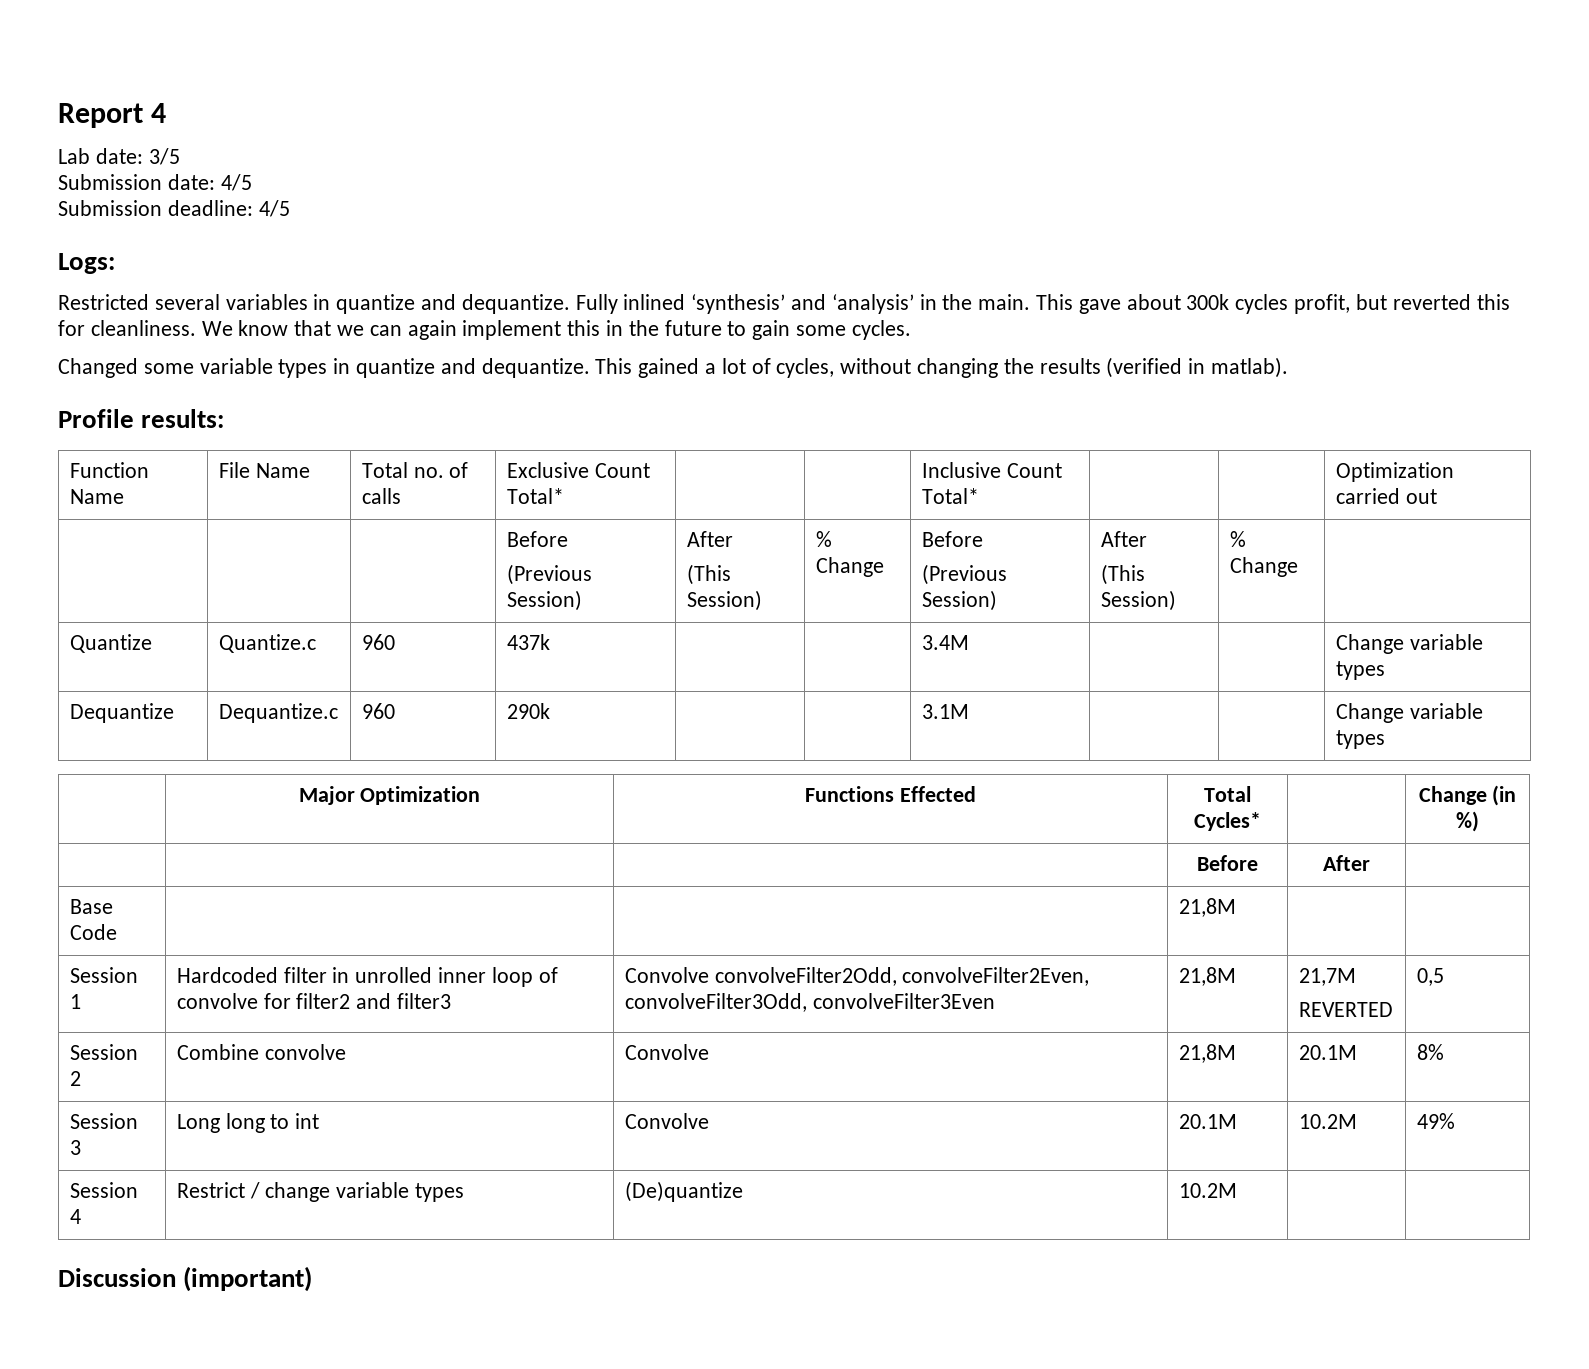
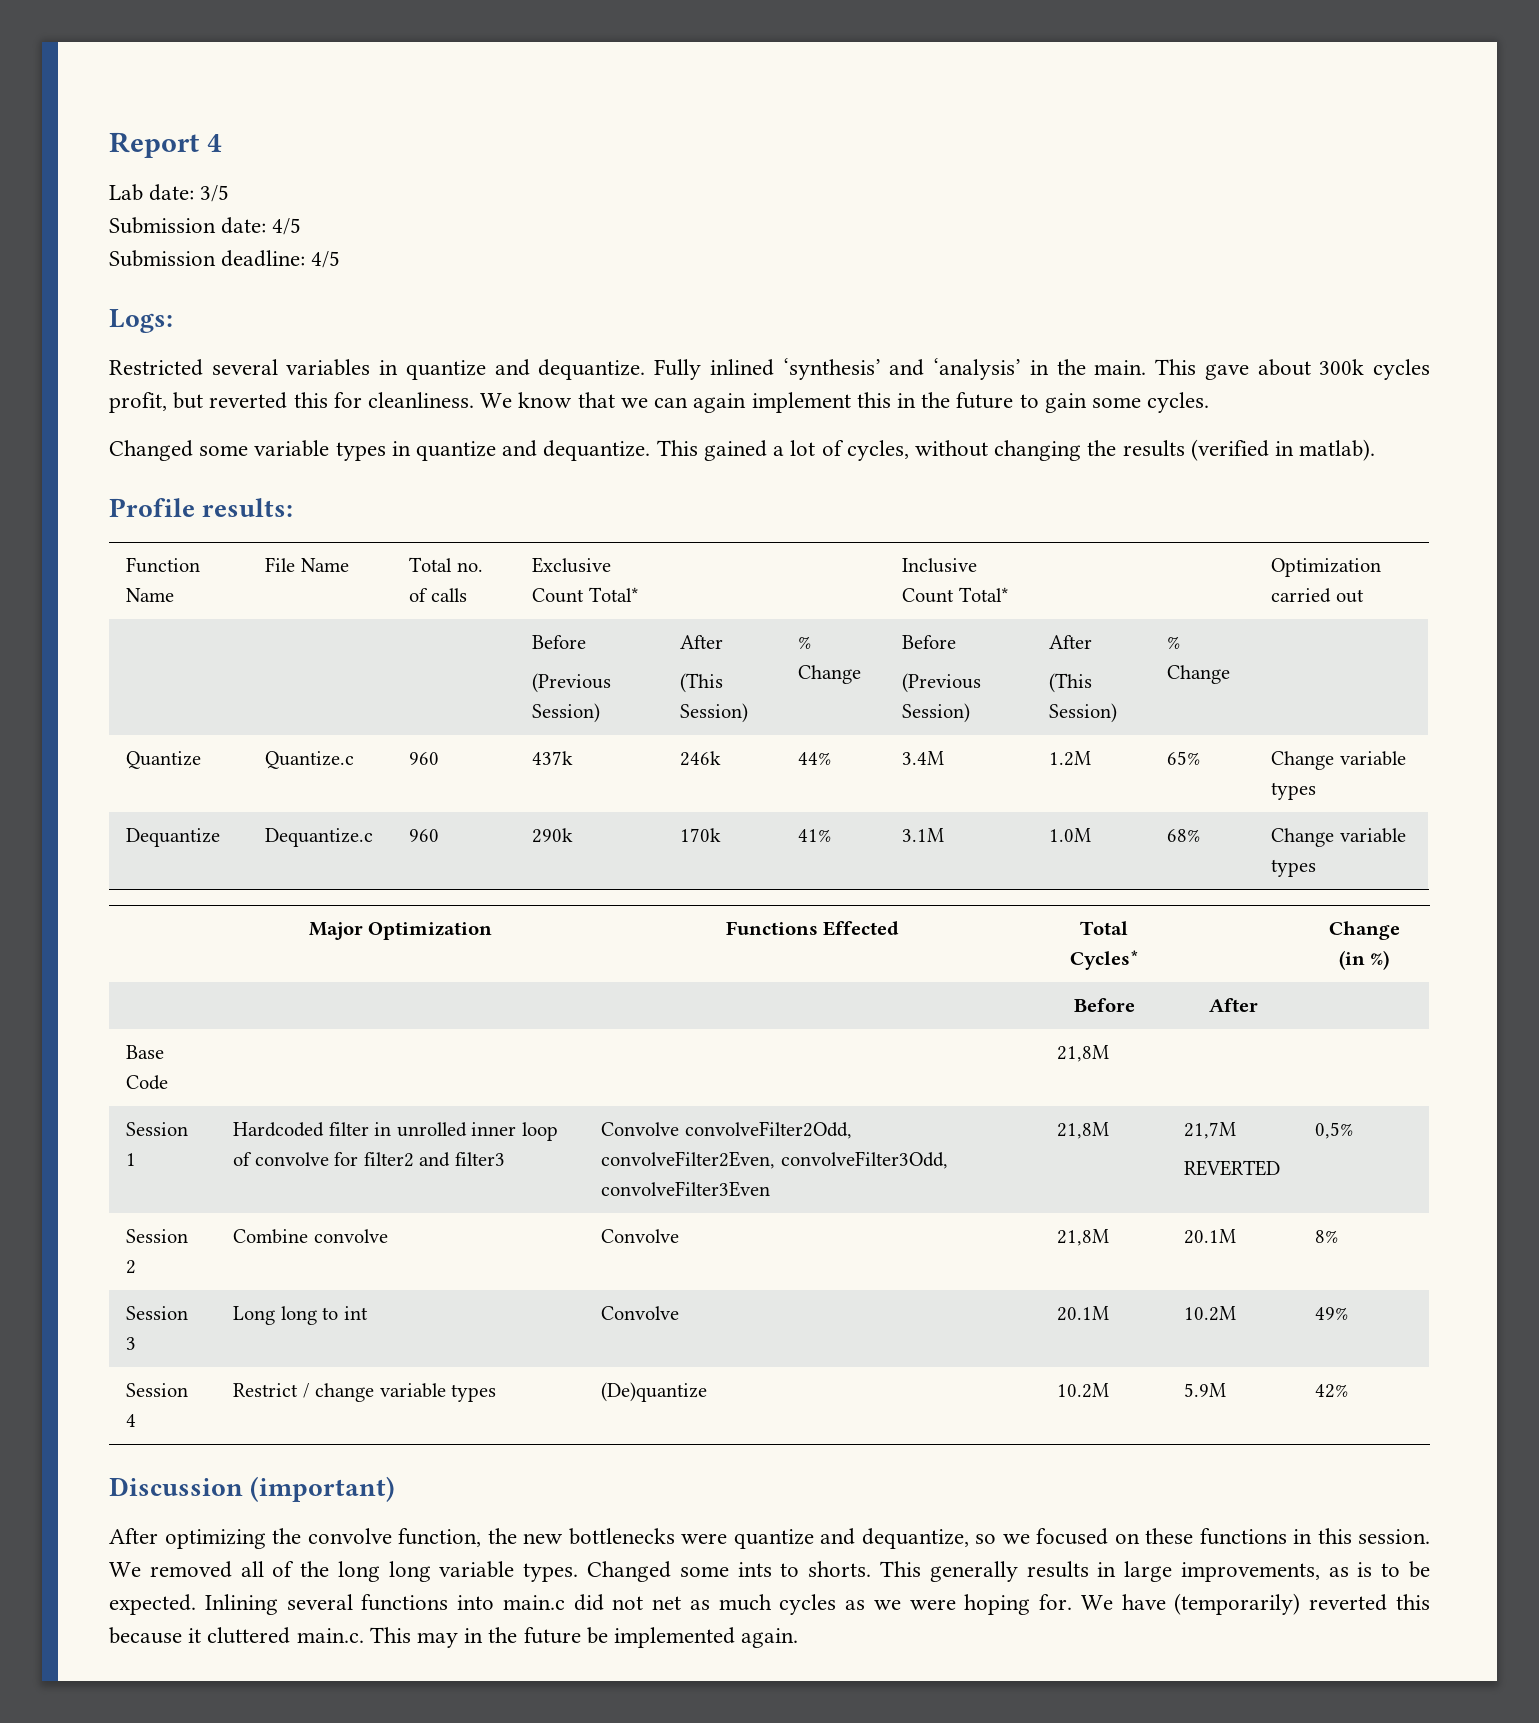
(550, 642) | -> [680,751,722,766] [798,752,832,765] 246k | 44%
(969, 642) | -> [1049,751,1092,766] [1167,751,1201,765] 1.2M | 65%
(550, 711) | -> [680,828,722,842] [798,829,832,842] 170k | 41%
(969, 711) | -> [1049,828,1092,842] [1167,829,1201,842] 1.0M | 68%
[1416,968,1444,986] 0,5 -> [1315,1122,1354,1139] 0,5%
(1237, 1190) | -> [1184,1383,1227,1397] [1315,1384,1349,1398] 5.9M | 42%
(313, 1279) none -> [109,1528,1430,1549] [109,1561,1430,1582] [109,1593,1431,1615] [109,1627,799,1648] // After optimizing the convolve function, the new bottlenecks were quantize and dequantize, so we focused on these functions in this session. We removed all of the long long variable types. Changed some ints to shorts. This generally results in large improvements, as is to be expected. Inlining several functions into main.c did not net as much cycles as we were hoping for. We have (temporarily) reverted this because it cluttered main.c. This may in the future be implemented again.

